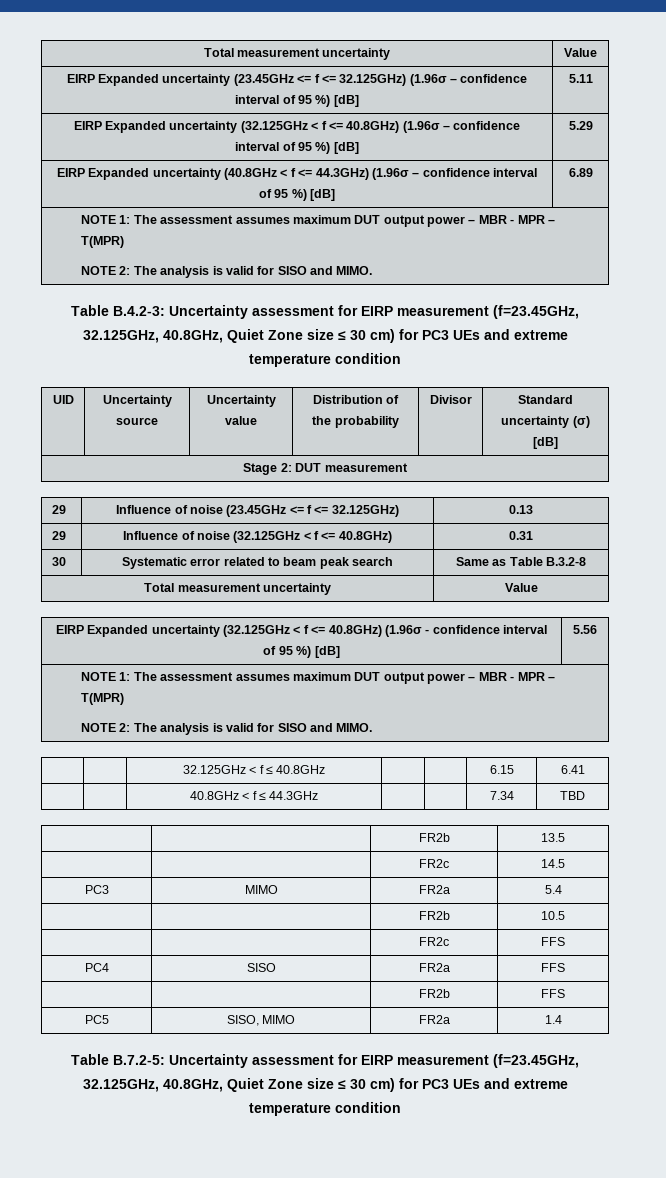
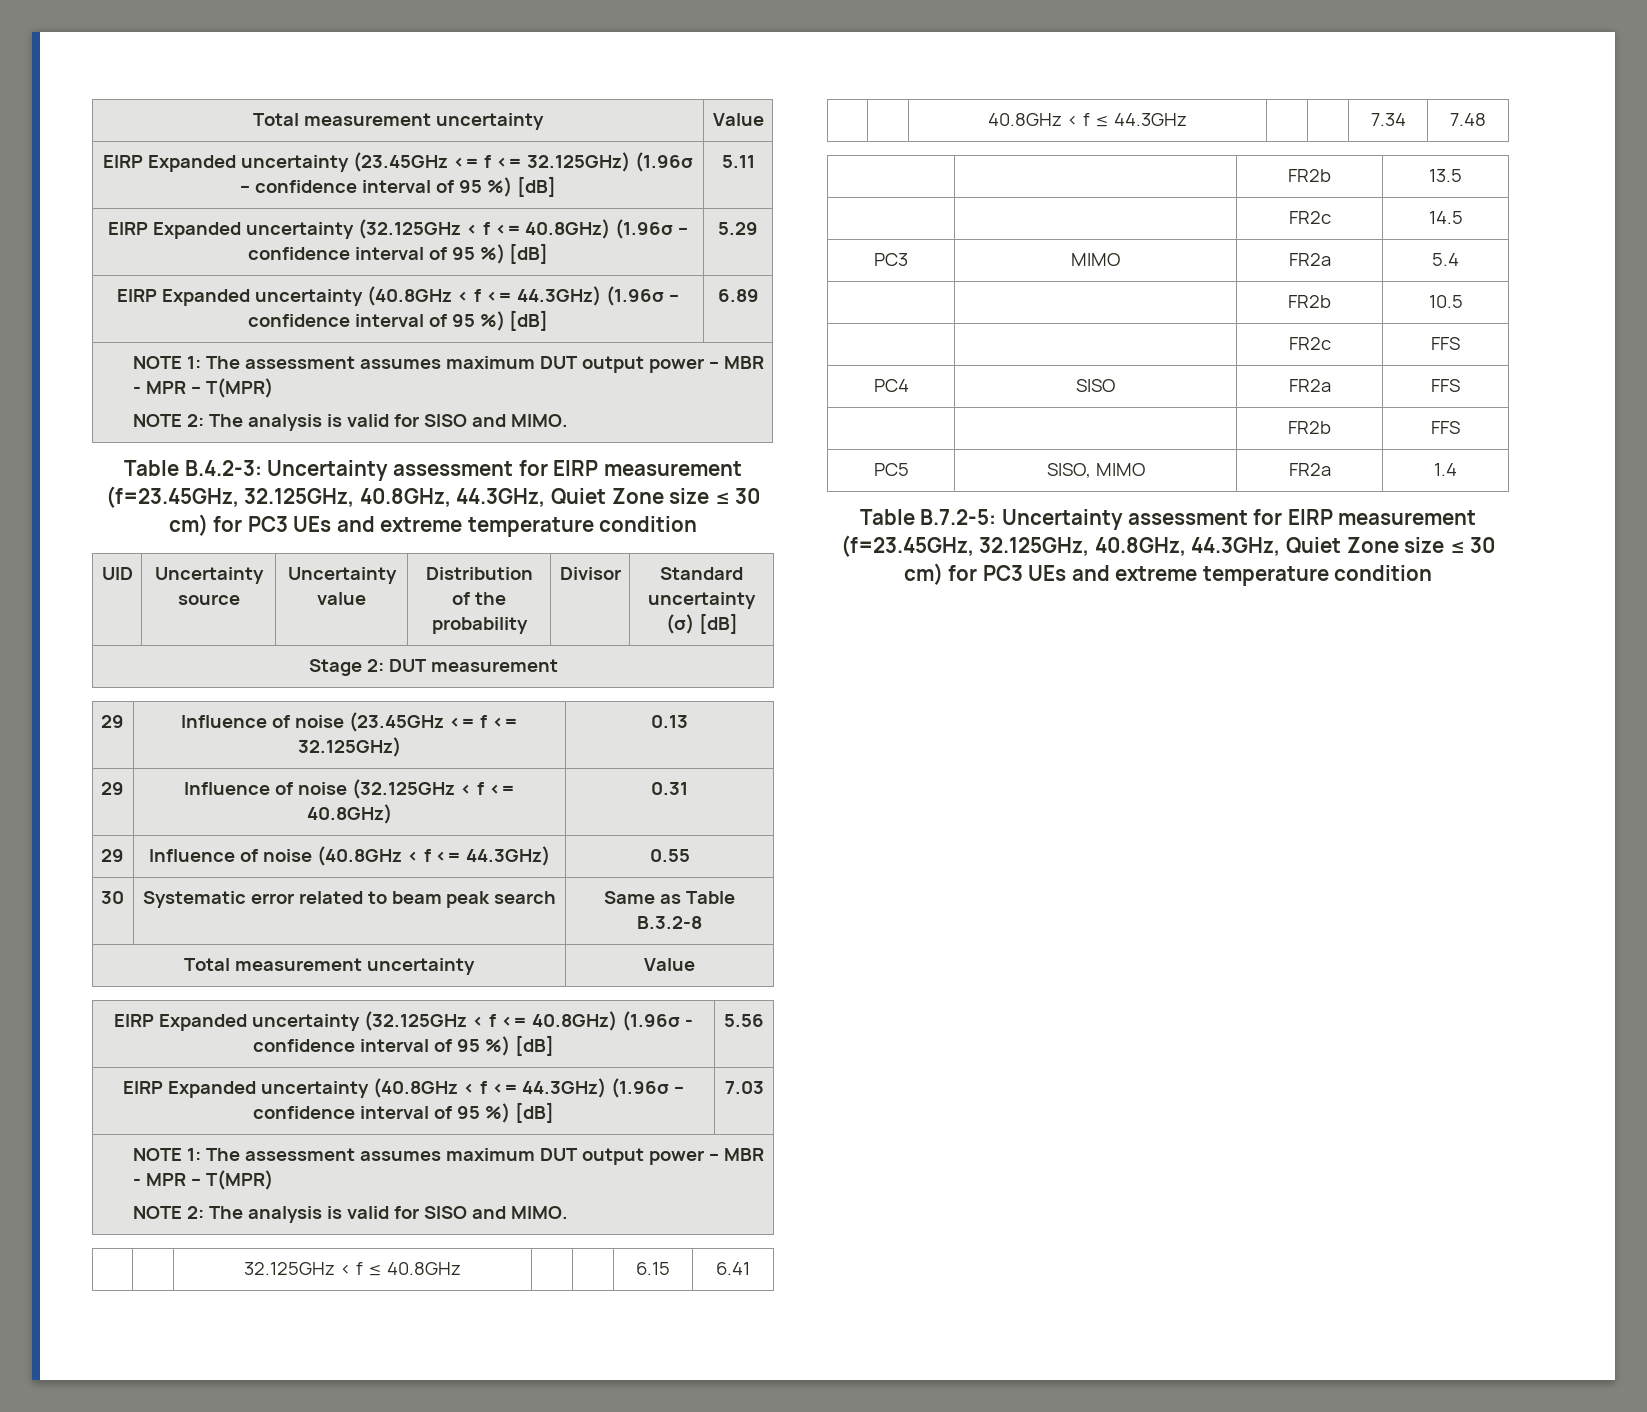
(223, 336) none -> [456,488,546,507] 44.3GHz,
(533, 535) none -> [100,849,124,862] [148,846,551,866] [649,849,690,862] // 29 | Influence of noise (40.8GHz < f <= 44.3GHz) | 0.55
(597, 629) none -> [122,1078,685,1098] [253,1102,554,1123] [724,1081,764,1094] // EIRP Expanded uncertainty (40.8GHz < f <= 44.3GHz) (1.96σ – confidence interval of 95 %) [dB] | 7.03
[560,791,585,800] TBD -> [1450,113,1486,126] 7.48
(223, 1085) none -> [1191,537,1281,556] 44.3GHz,

